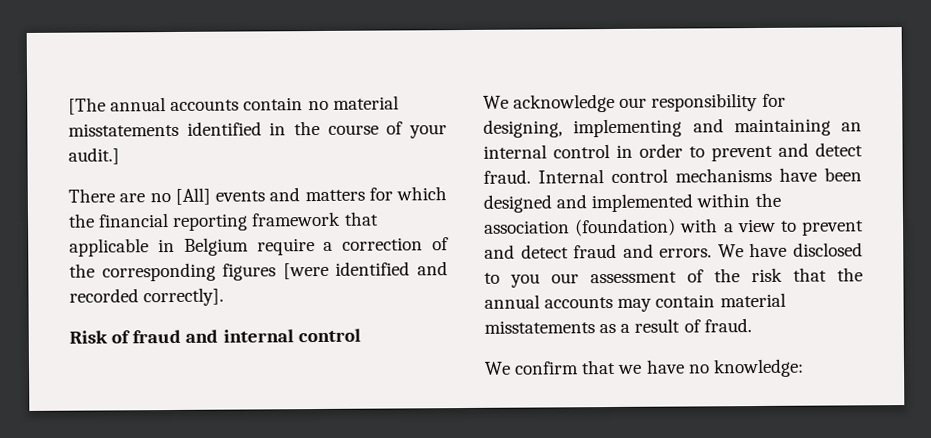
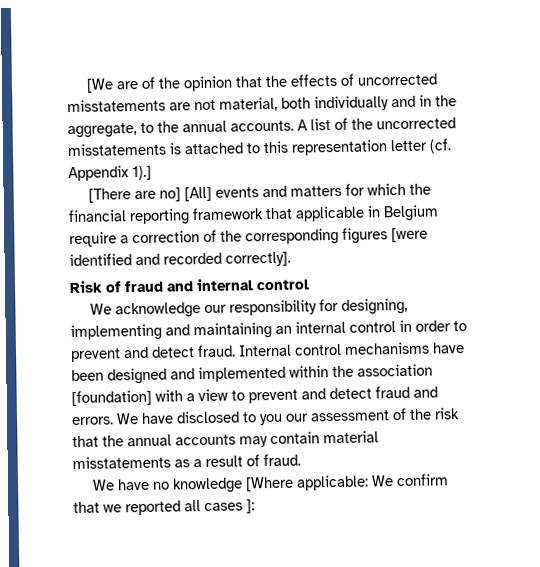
[68,95,399,115] [68,120,447,139] [68,147,120,165] [68,188,171,203] [The annual accounts contain no material misstatements identified in the course of your audit.] // There are no -> [86,73,438,93] [67,94,457,113] [67,117,456,139] [67,138,452,157] [68,165,152,182] [88,187,182,203] [We are of the opinion that the effects of uncorrected misstatements are not material, both individually and in the aggregate, to the annual accounts. A list of the uncorrected misstatements is attached to this representation letter (cf. Appendix 1).] // [There are no]
[575,218,677,237] (foundation) -> [71,389,152,407] [foundation]
[514,358,804,378] confirm that we have no knowledge: -> [117,473,450,494] [73,499,255,516] have no knowledge [Where applicable: We confirm that we reported all cases ]:

